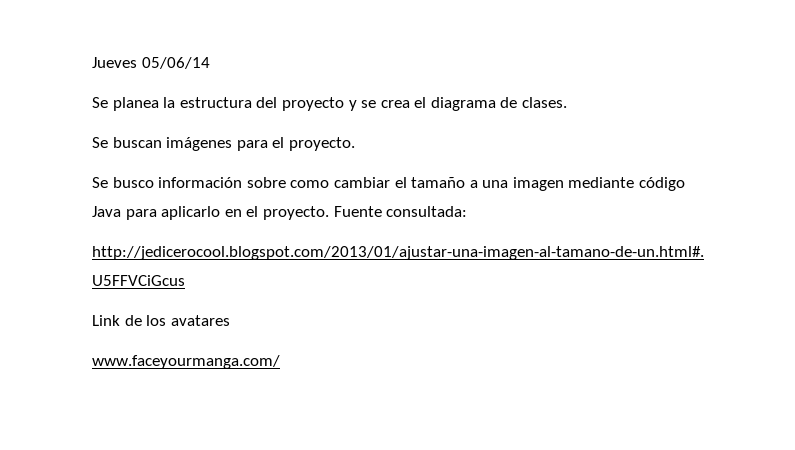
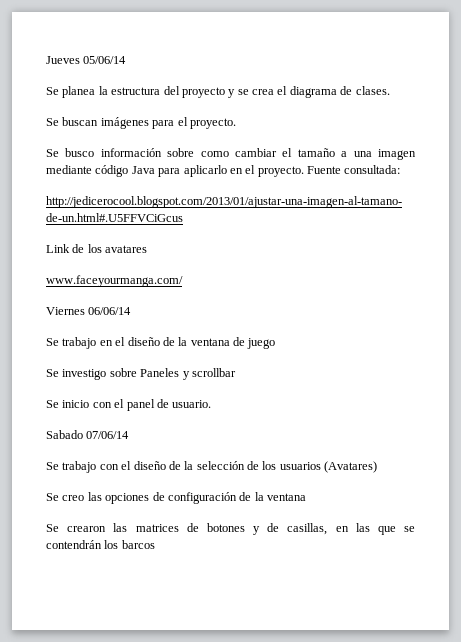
(280, 362) none -> [46,307,132,315] [46,337,276,349] [46,368,236,380] [46,399,212,411] [46,430,130,439] [46,461,378,473] [46,492,306,504] [46,523,415,535] [46,540,155,549] // Viernes 06/06/14 // Se trabajo en el diseño de la ventana de juego // Se investigo sobre Paneles y scrollbar // Se inicio con el panel de usuario. // Sabado 07/06/14 // Se trabajo con el diseño de la selección de los usuarios (Avatares) // Se creo las opciones de configuración de la ventana // Se crearon las matrices de botones y de casillas, en las que se contendrán los barcos

